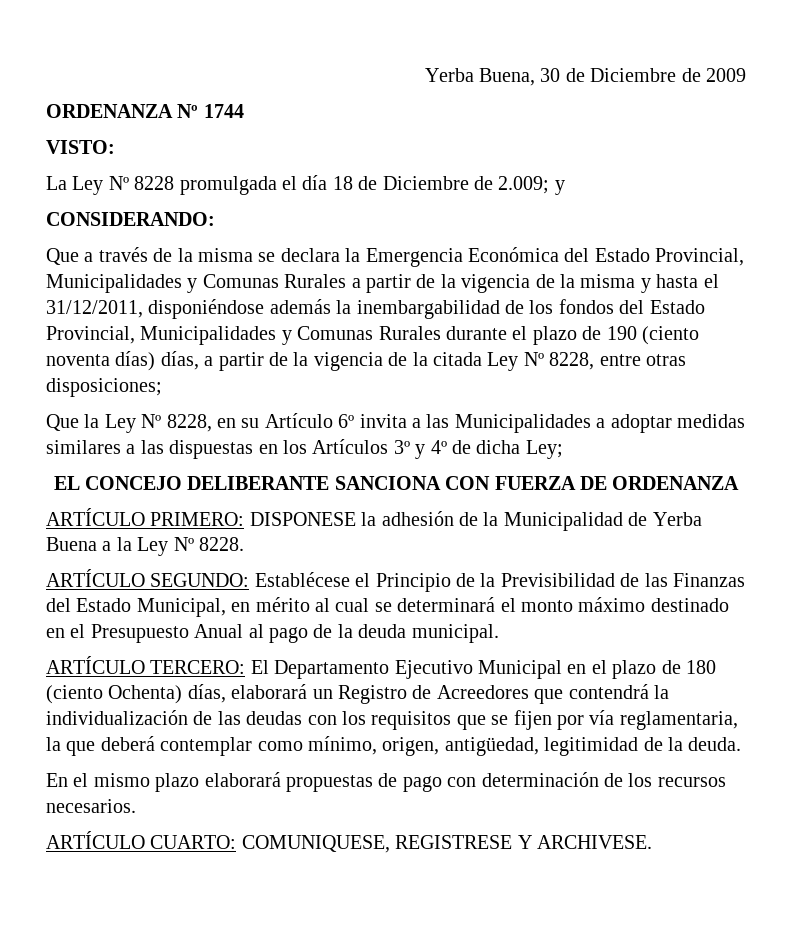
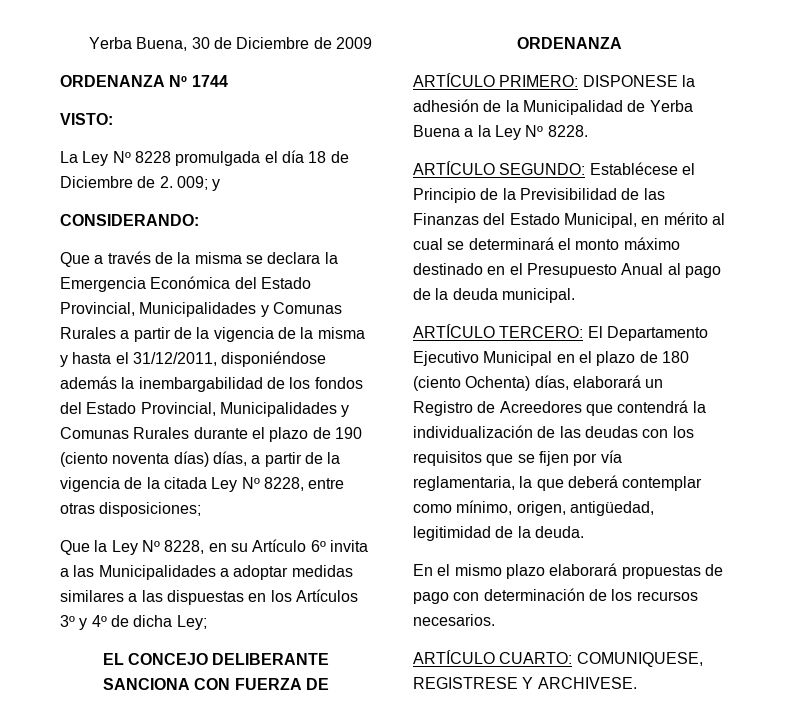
[498,176,550,194] 2.009; -> [159,176,208,190] 2. 009;

